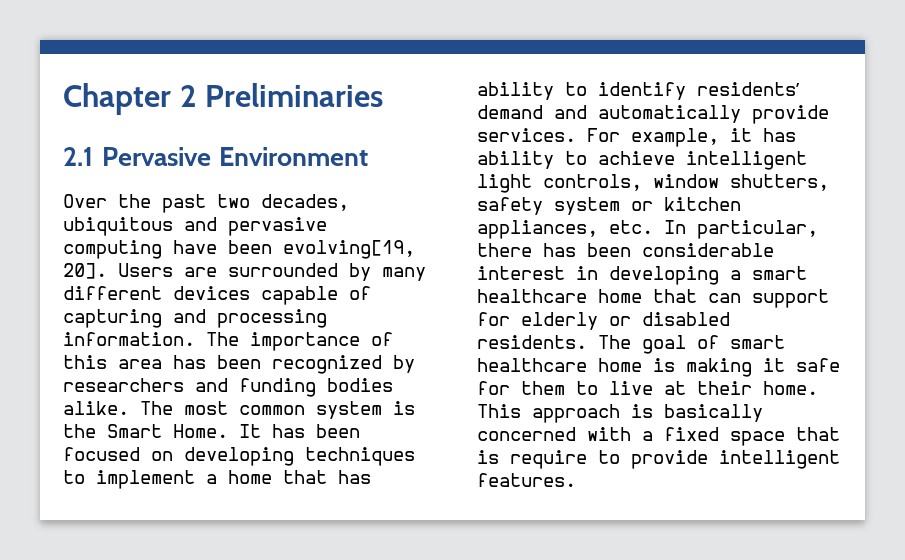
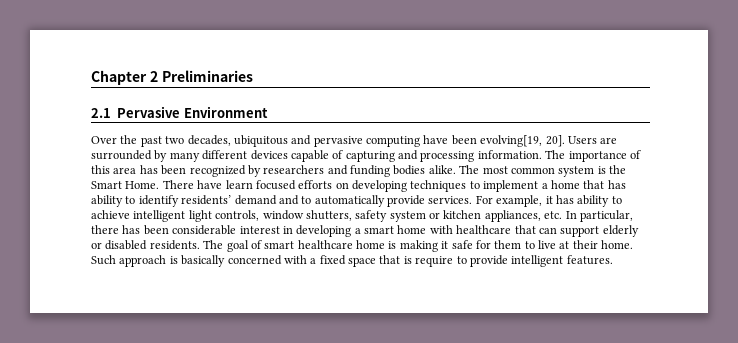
[239,424,360,438] [63,447,140,461] It has been focused -> [162,180,333,190] There have learn focused efforts
(587, 112) none -> [301,196,312,204] to
[477,289,642,303] healthcare home -> [397,225,512,234] home with healthcare
[477,312,510,326] for -> (600, 231) none
[477,404,521,418] This -> [91,255,116,265] Such

